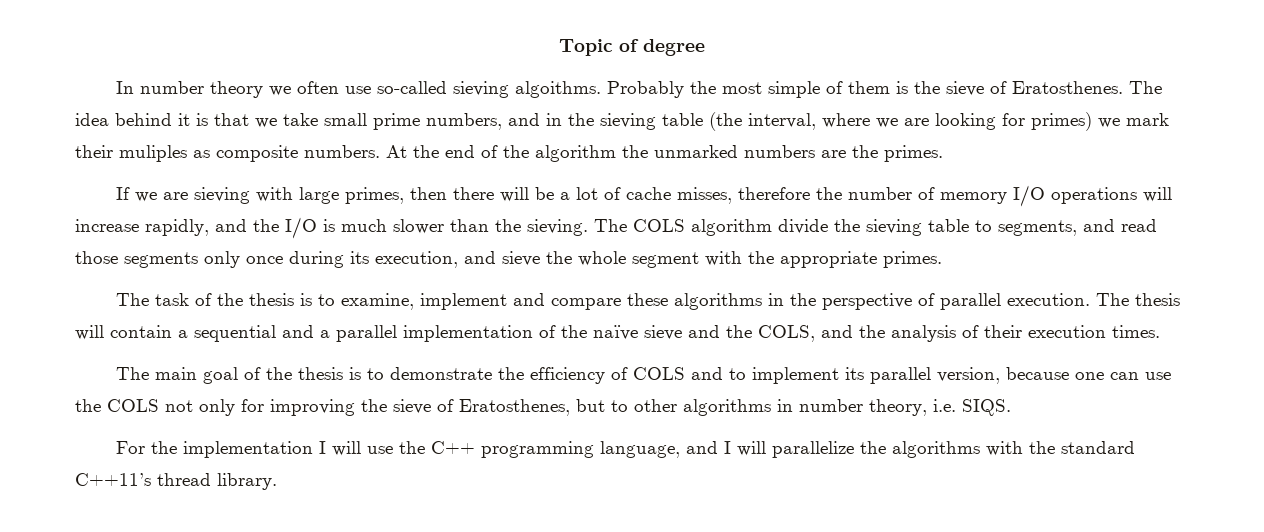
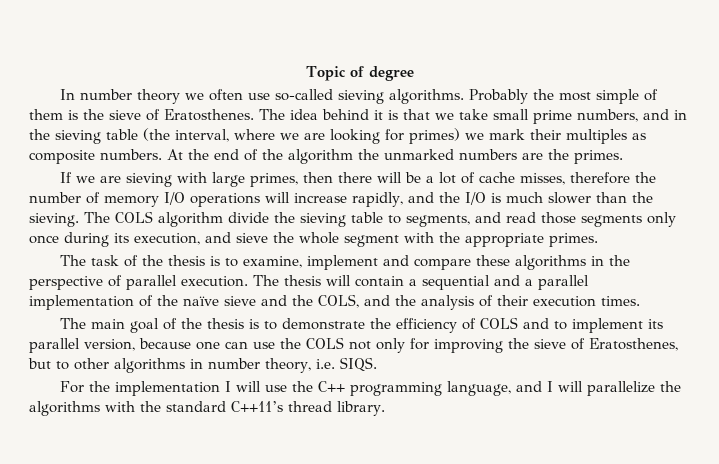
[514,81,601,98] algoithms. -> [389,89,465,104] algorithms.
[119,145,187,162] muliples -> [566,129,627,144] multiples

